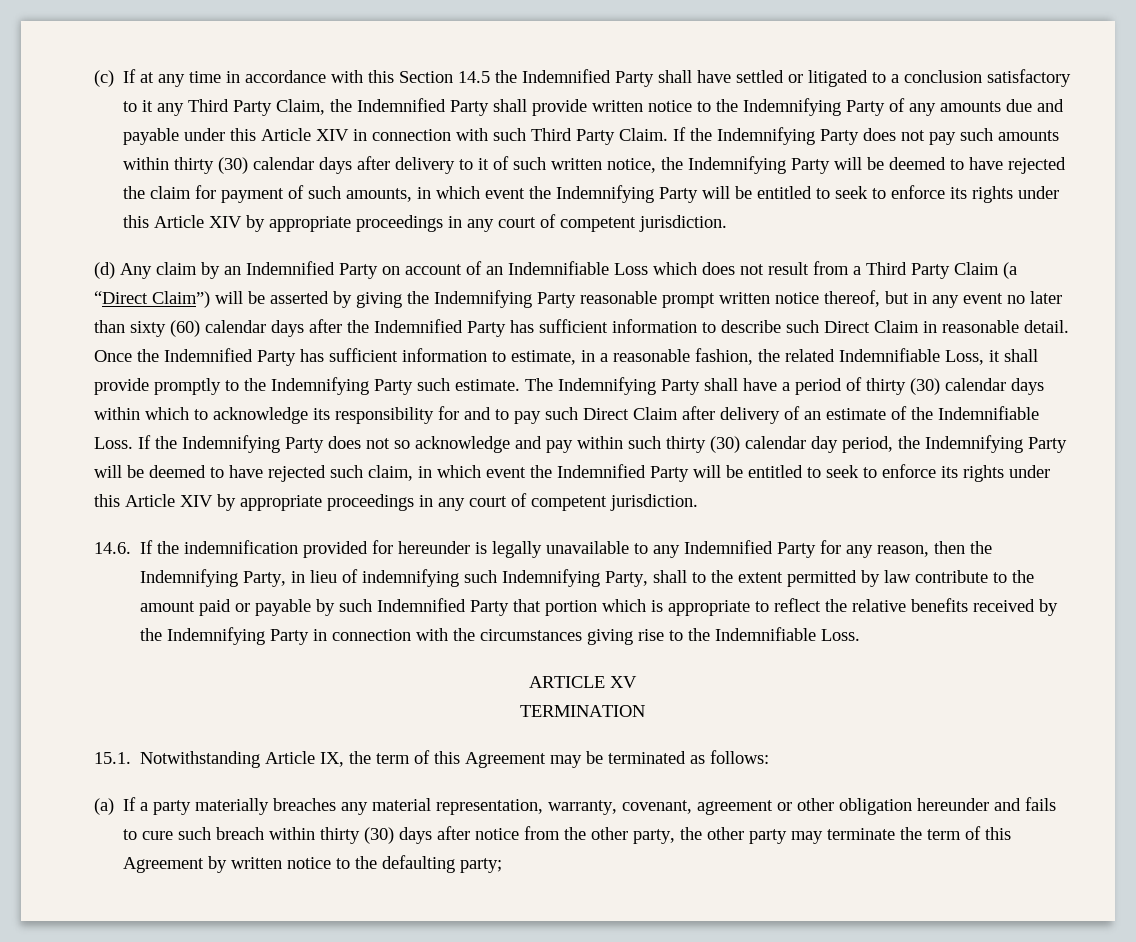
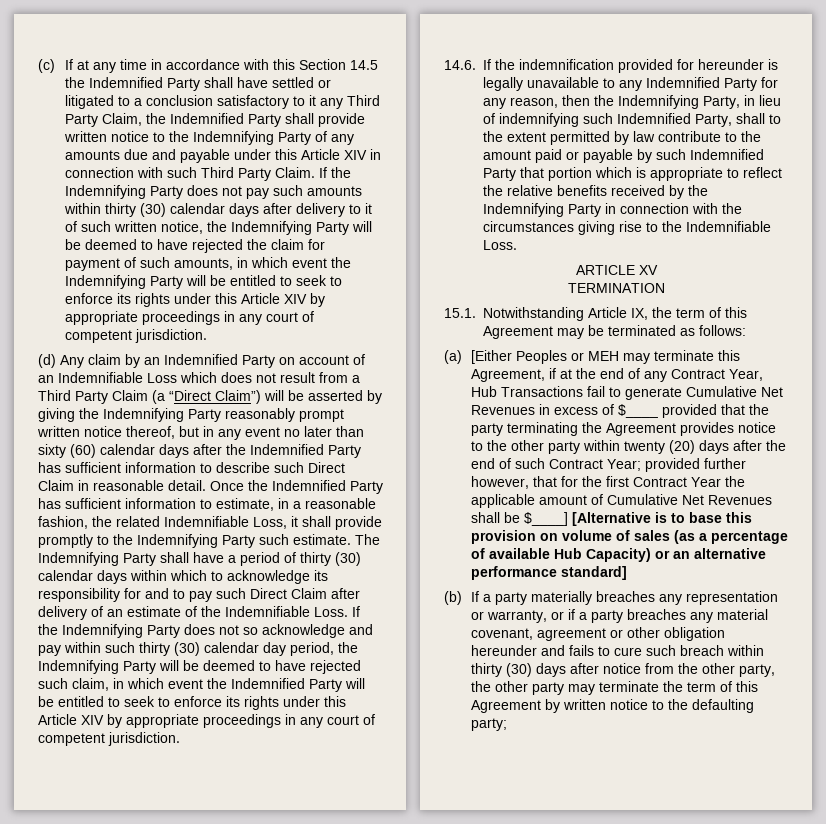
[580,291,657,304] reasonable -> [225,408,295,422] reasonably
[502,569,601,587] Indemnifying -> [617,113,691,124] Indemnified
(114, 806) none -> [471,350,741,364] [471,368,764,382] [471,386,784,400] [471,404,770,418] [471,422,777,436] [471,440,787,454] [471,458,747,472] [471,476,746,489] [471,494,773,508] [471,512,753,526] [471,530,789,544] [471,548,767,562] [471,566,628,580] [444,591,462,605] [Either Peoples or MEH may terminate this Agreement, if at the end of any Contract Year, Hub Transactions fail to generate Cumulative Net Revenues in excess of $____ provided that the party terminating the Agreement provides notice to the other party within twenty (20) days after the end of such Contract Year; provided further however, that for the first Contract Year the applicable amount of Cumulative Net Revenues shall be $____] [Alternative is to base this provision on volume of sales (as a percentage of available Hub Capacity) or an alternative performance standard] // (b)
[372,798,618,815] material representation, warranty, -> [686,591,779,605] [471,609,769,623] representation or warranty, or if a party breaches any material

